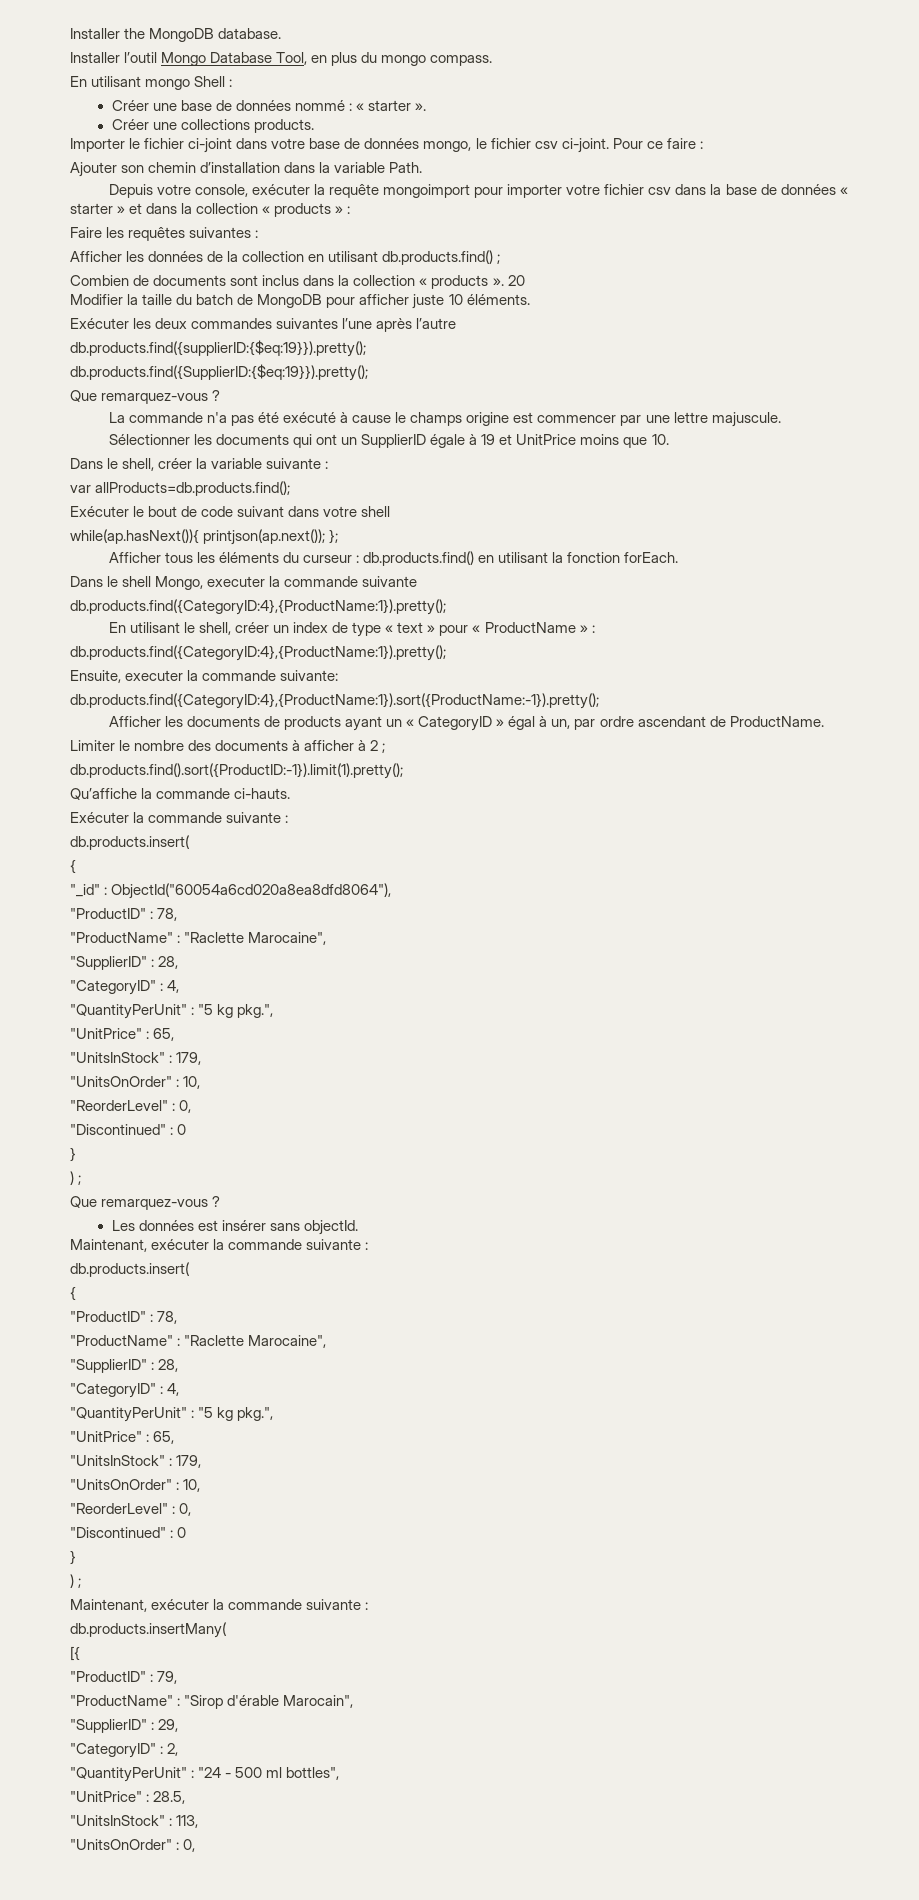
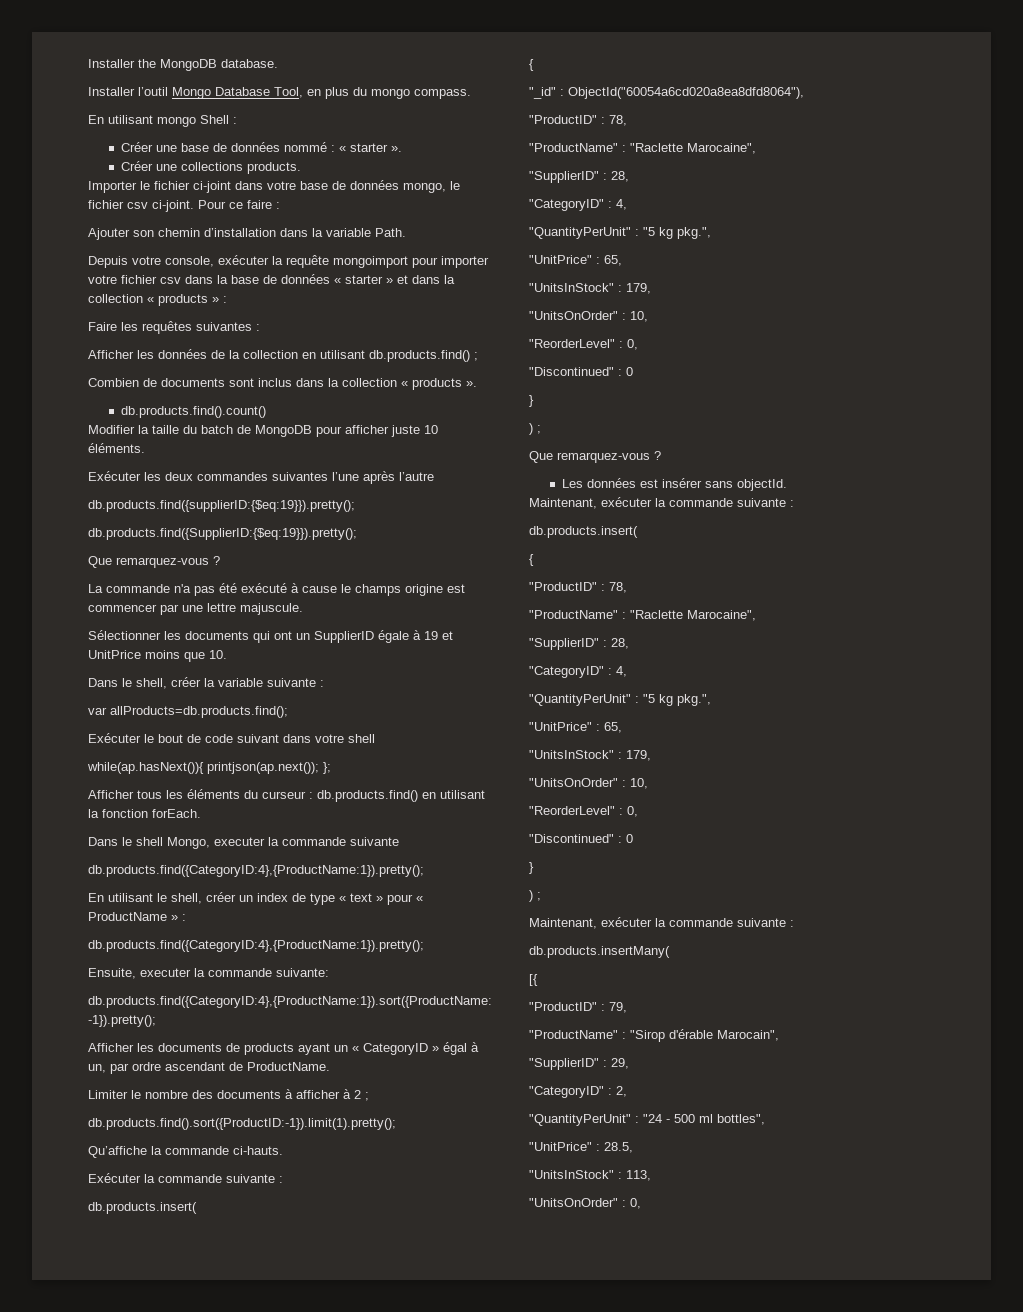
[507,275,525,286] 20 -> [120,406,266,418] // db.products.find().count()

